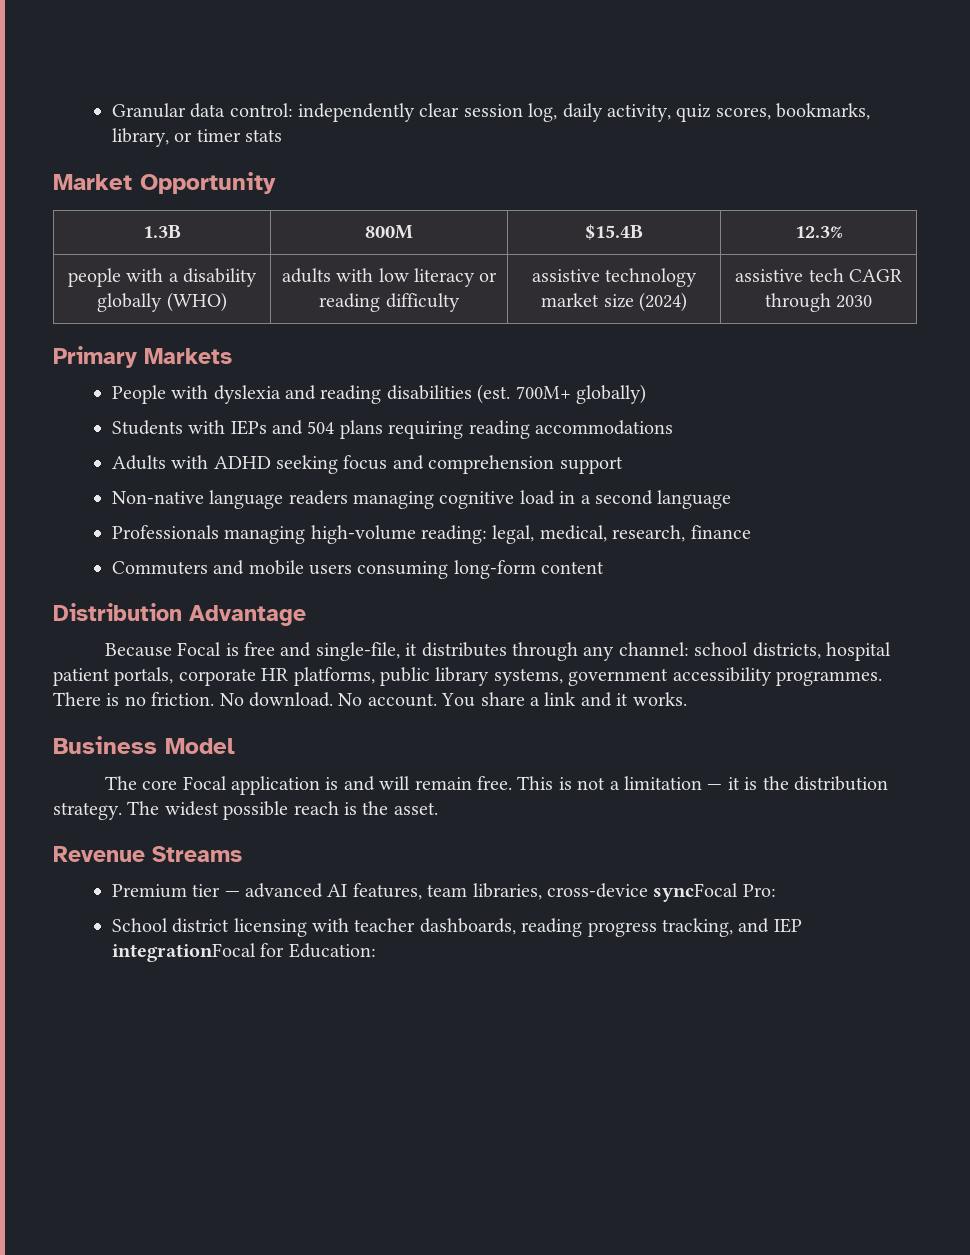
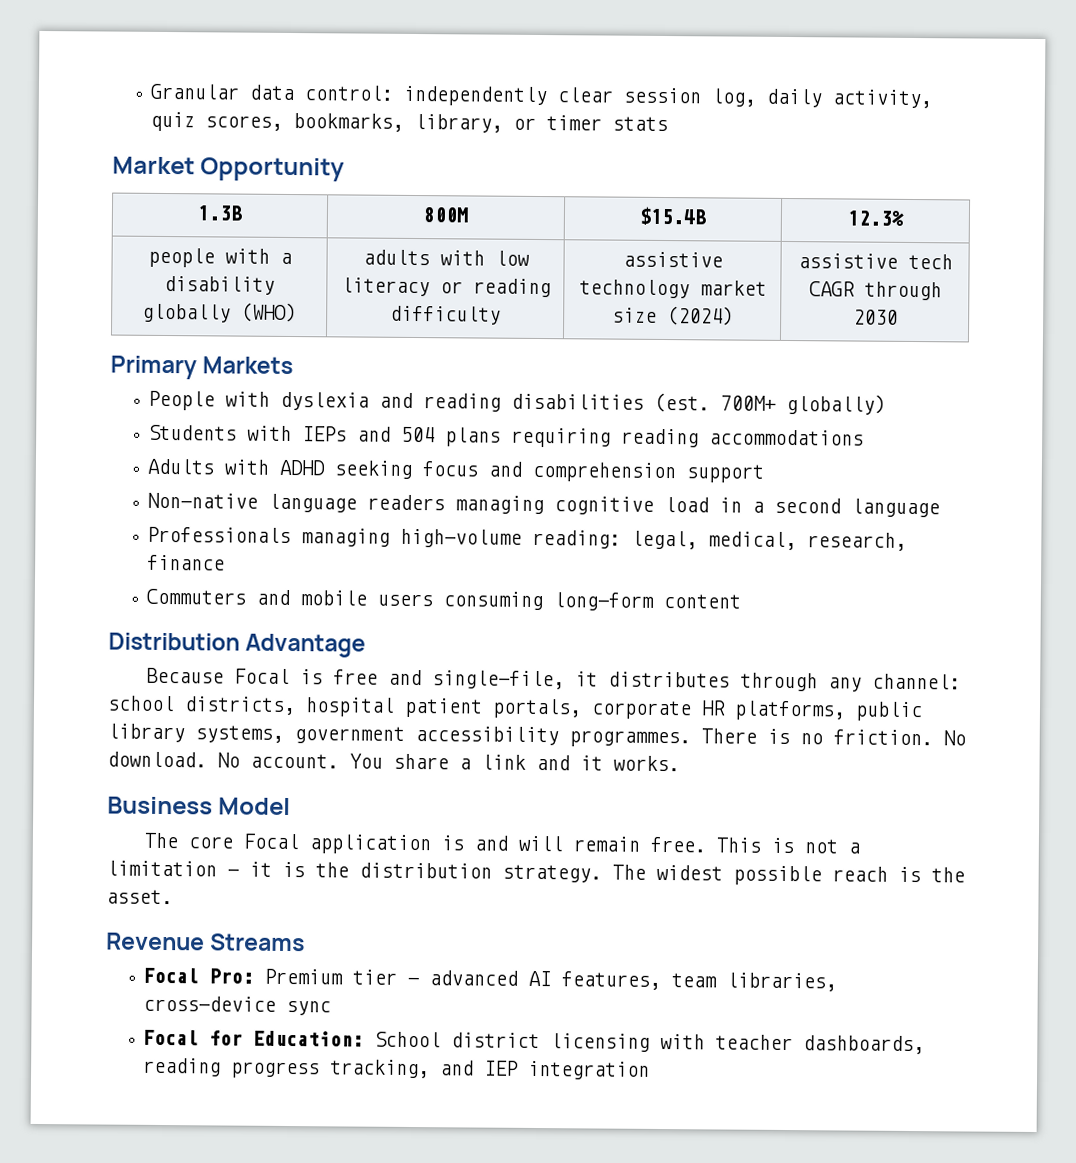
(242, 854) none -> [143,967,255,984] Focal Pro:
[653,883,776,902] syncFocal Pro: // -> [286,1000,332,1016] [143,1029,365,1047] sync // Focal for Education:
[111,943,376,962] integrationFocal for Education: -> [528,1060,651,1080] integration

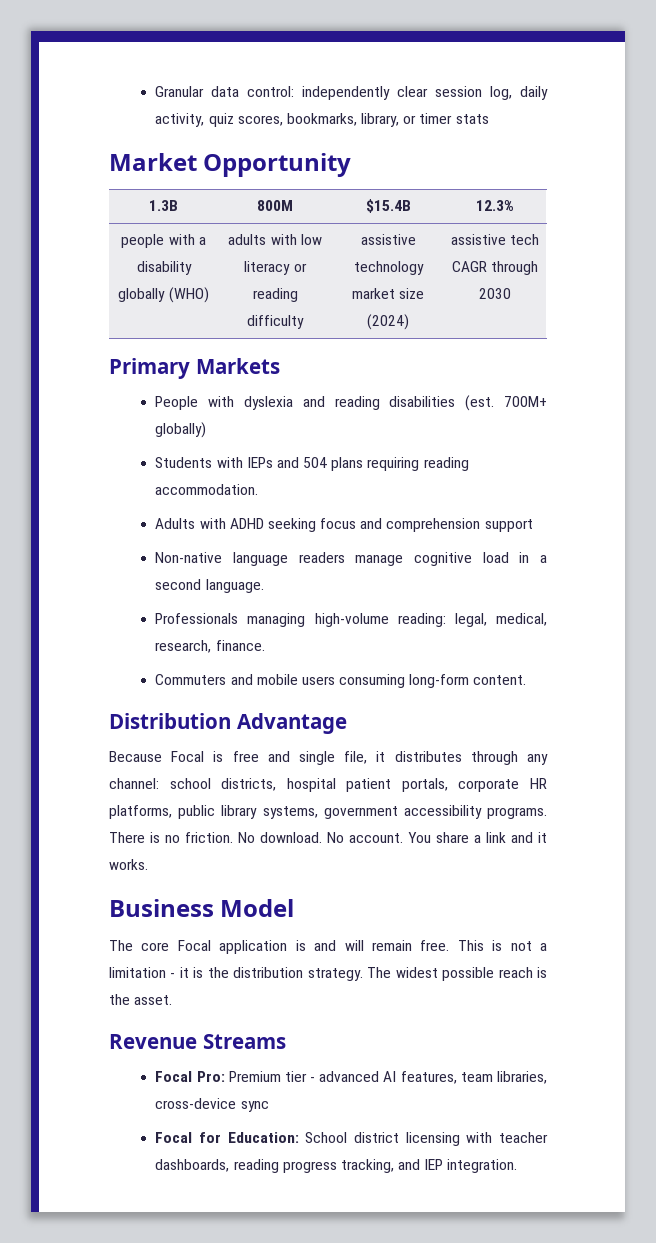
[709,429,865,446] accommodations -> [155,484,259,495] accommodation.
[455,495,545,515] managing -> [355,555,404,566] manage
[851,498,941,518] language -> [205,579,264,593] language.
[147,554,226,571] finance -> [215,640,265,651] finance.
[663,594,742,609] content -> [473,675,527,685] content.
[432,670,566,690] single-file, -> [299,751,368,765] single file,
[569,730,691,748] programmes. -> [487,807,547,819] programs.
[227,868,239,877] — -> [170,973,176,978] -
[407,976,420,986] — -> [310,1077,316,1082] -
[528,1060,651,1080] integration -> [447,1159,518,1173] integration.

